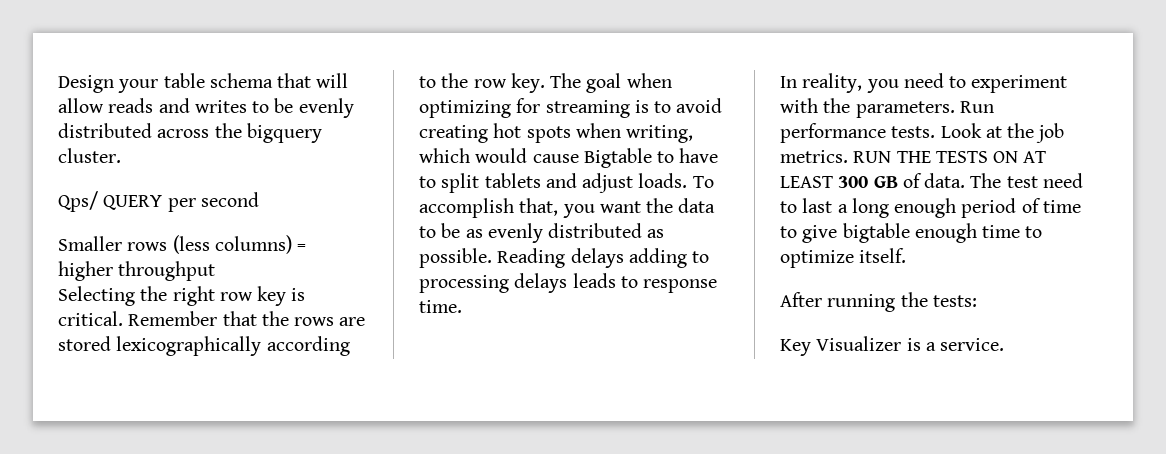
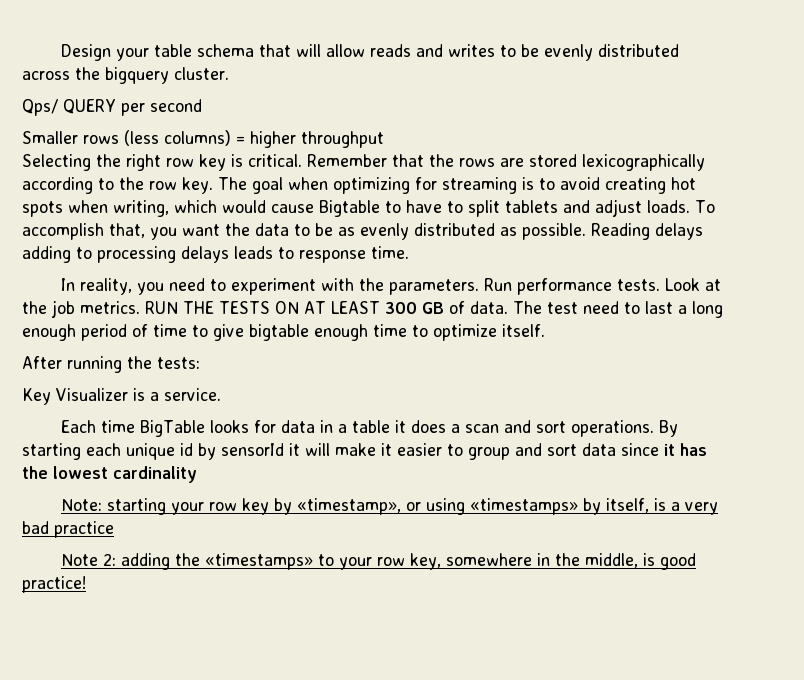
(1005, 344) none -> [61,420,679,437] [22,443,707,460] [22,466,197,483] [61,498,719,515] [22,521,114,538] [61,553,697,570] [22,576,86,593] // Each time BigTable looks for data in a table it does a scan and sort operations. By starting each unique id by sensorId it will make it easier to group and sort data since it has the lowest cardinality // Note: starting your row key by «timestamp», or using «timestamps» by itself, is a very bad practice // Note 2: adding the «timestamps» to your row key, somewhere in the middle, is good practice!

